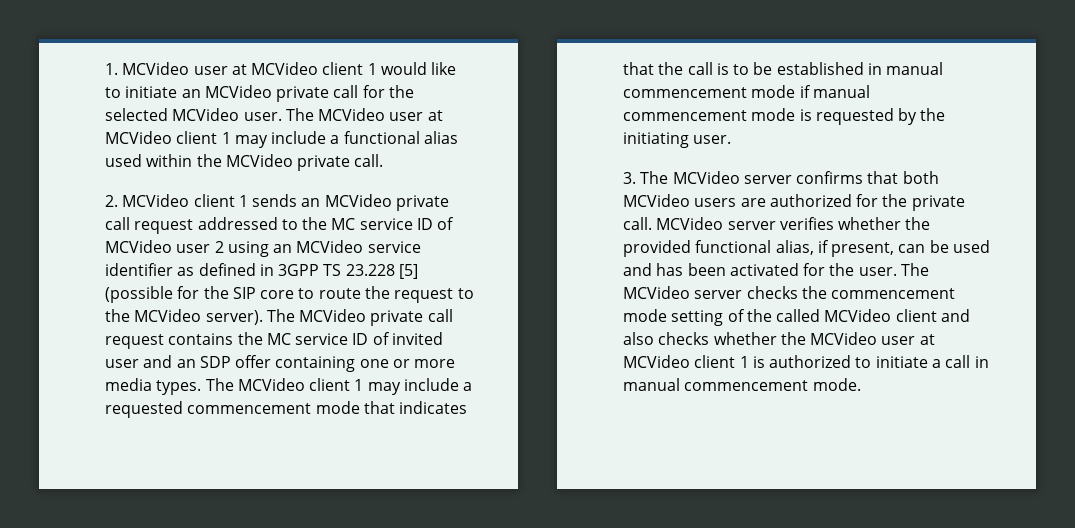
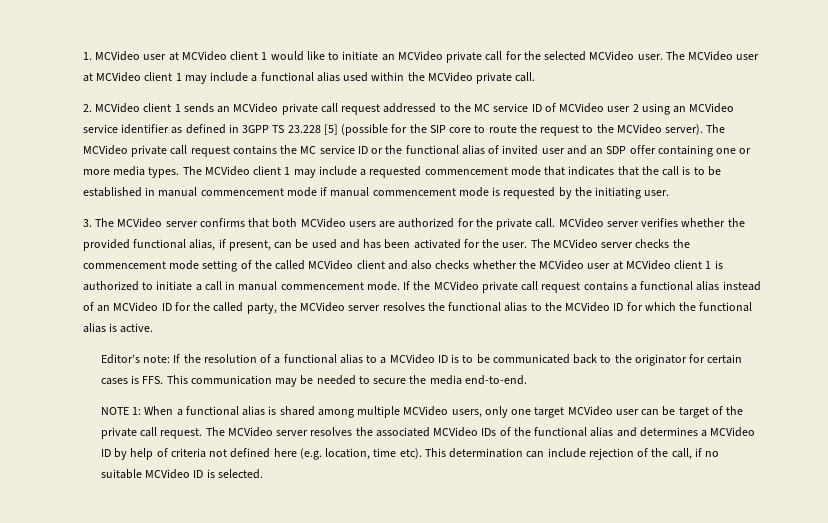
(369, 339) none -> [371,145,485,155] or the functional alias
(861, 384) none -> [403,281,761,293] [82,302,753,314] [82,323,154,333] [100,354,743,366] [100,375,527,387] [100,406,743,418] [100,427,756,439] [100,448,719,460] [100,469,263,479] If the MCVideo private call request contains a functional alias instead of an MCVideo ID for the called party, the MCVideo server resolves the functional alias to the MCVideo ID for which the functional alias is active. // Editor’s note: If the resolution of a functional alias to a MCVideo ID is to be communicated back to the originator for certain cases is FFS. This communication may be needed to secure the media end-to-end. // NOTE 1: When a functional alias is shared among multiple MCVideo users, only one target MCVideo user can be target of the private call request. The MCVideo server resolves the associated MCVideo IDs of the functional alias and determines a MCVideo ID by help of criteria not defined here (e.g. location, time etc). This determination can include rejection of the call, if no suitable MCVideo ID is selected.

